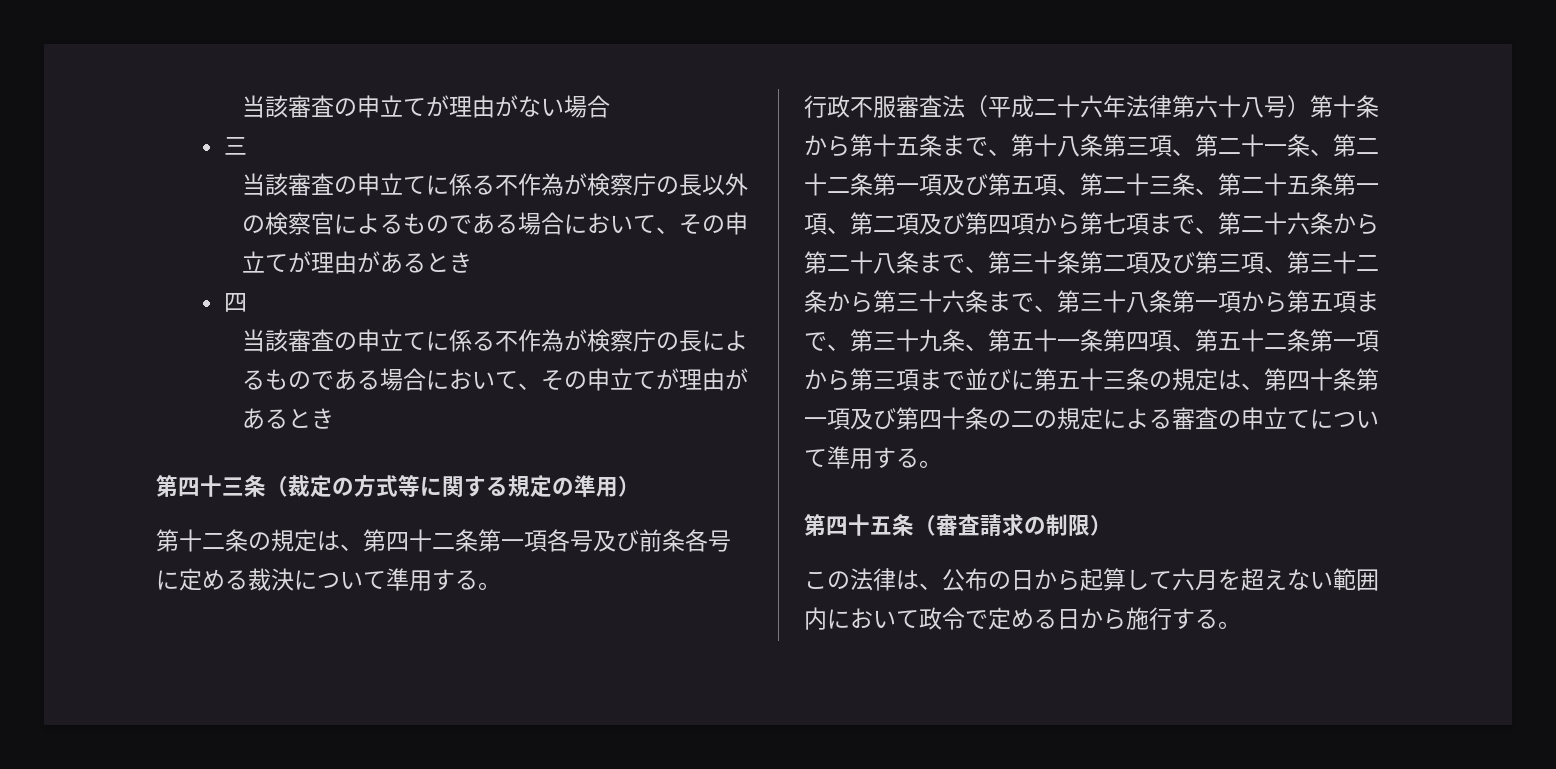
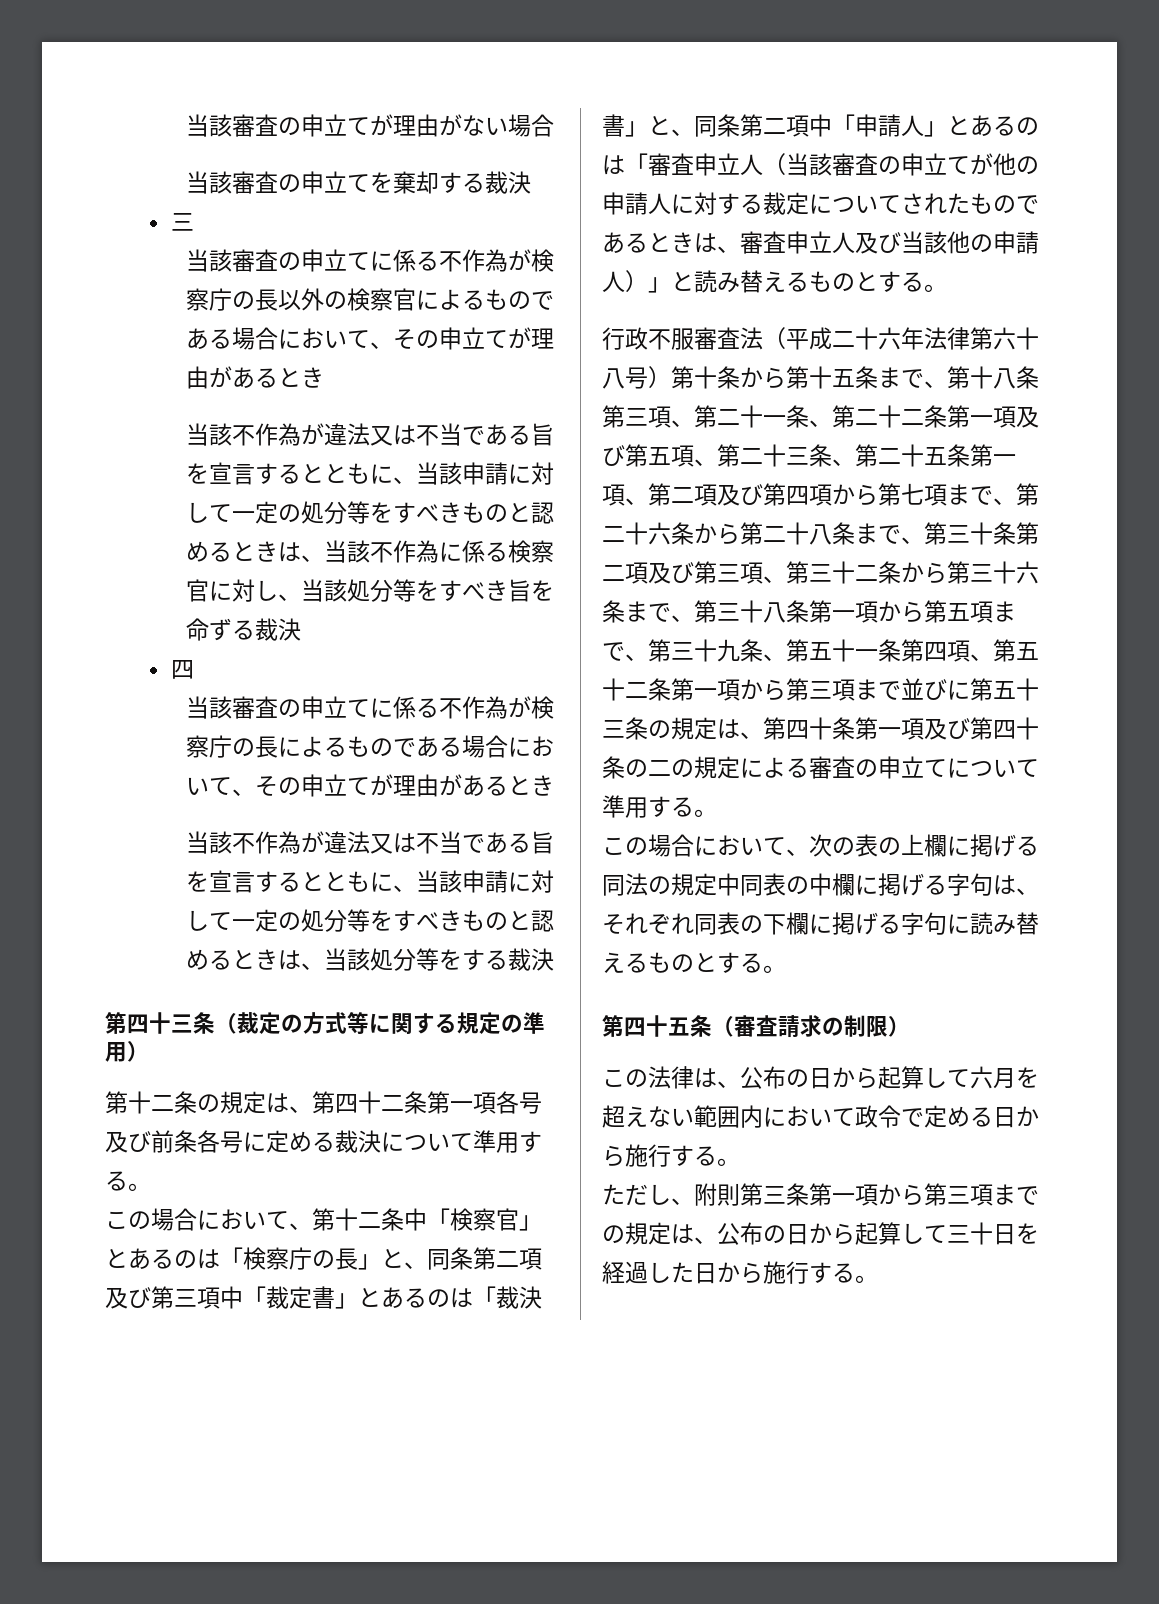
(610, 106) none -> [186,171,532,194] // 当該審査の申立てを棄却する裁決
(472, 262) none -> [186,423,555,446] [186,462,555,485] [186,501,555,524] [186,540,555,563] [186,579,555,602] [186,618,302,641] // 当該不作為が違法又は不当である旨を宣言するとともに、当該申請に対して一定の処分等をすべきものと認めるときは、当該不作為に係る検察官に対し、当該処分等をすべき旨を命ずる裁決
(334, 418) none -> [186,831,555,854] [186,870,555,893] [186,909,555,932] [186,948,555,971] // 当該不作為が違法又は不当である旨を宣言するとともに、当該申請に対して一定の処分等をすべきものと認めるときは、当該処分等をする裁決
(501, 586) none -> [105,1208,542,1231] [105,1247,542,1270] [105,1286,542,1309] [602,114,1039,137] [602,153,1039,176] [602,192,1039,215] [602,231,1039,254] [602,270,947,293] // この場合において、第十二条中「検察官」とあるのは「検察庁の長」と、同条第二項及び第三項中「裁定書」とあるのは「裁決書」と、同条第二項中「申請人」とあるのは「審査申立人（当該審査の申立てが他の申請人に対する裁定についてされたものであるときは、審査申立人及び当該他の申請人）」と読み替えるものとする。
(942, 464) none -> [602,834,1039,857] [602,873,1039,896] [602,912,1039,935] [602,952,786,973] // この場合において、次の表の上欄に掲げる同法の規定中同表の中欄に掲げる字句は、それぞれ同表の下欄に掲げる字句に読み替えるものとする。
(1241, 625) none -> [602,1183,1039,1206] [602,1222,1039,1245] [602,1261,878,1284] // ただし、附則第三条第一項から第三項までの規定は、公布の日から起算して三十日を経過した日から施行する。

